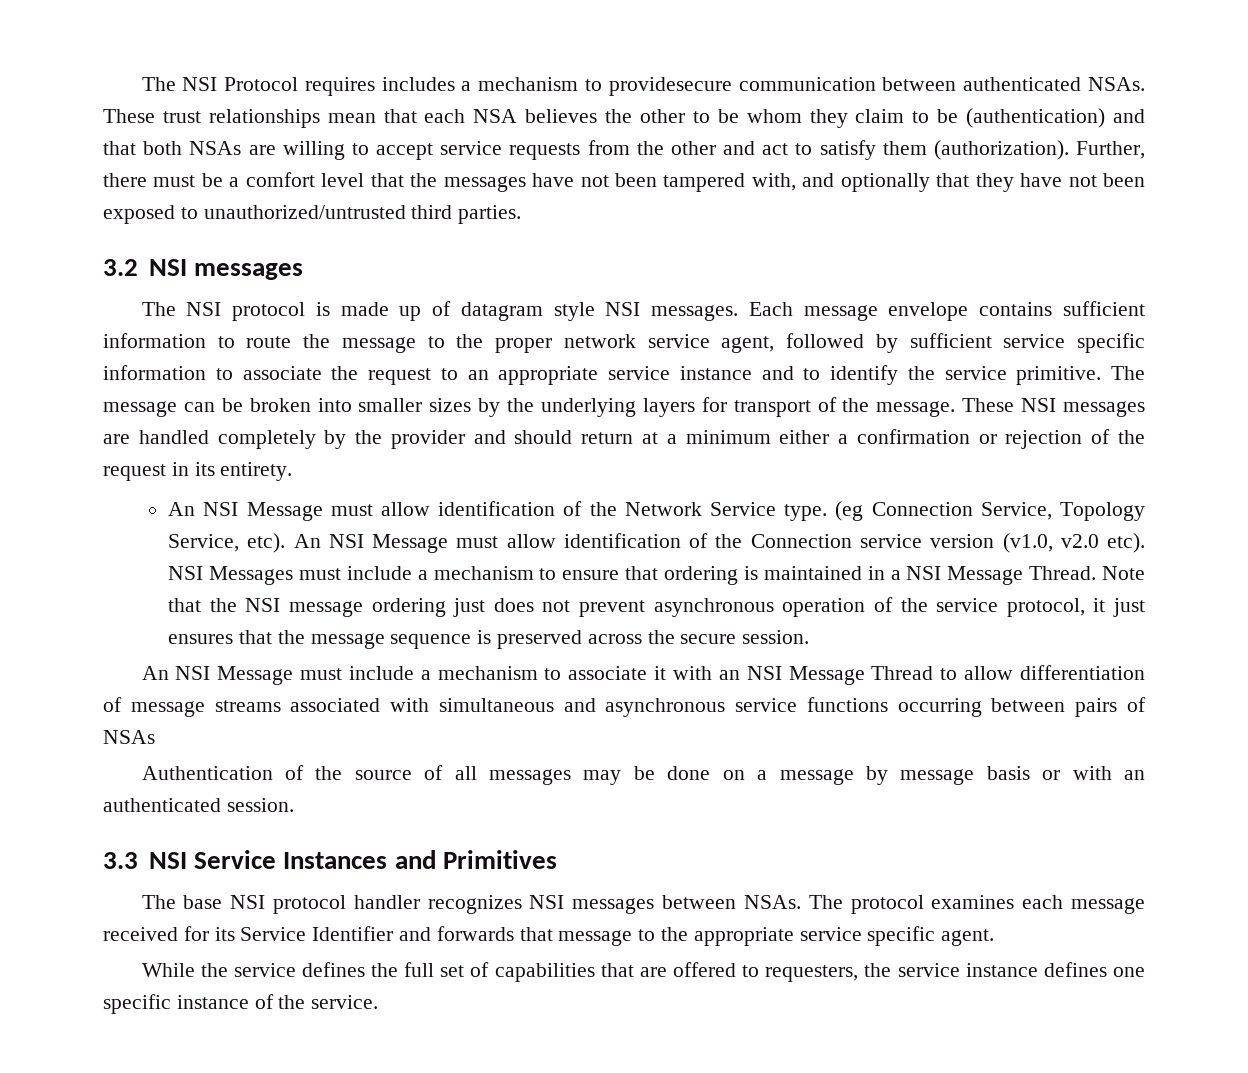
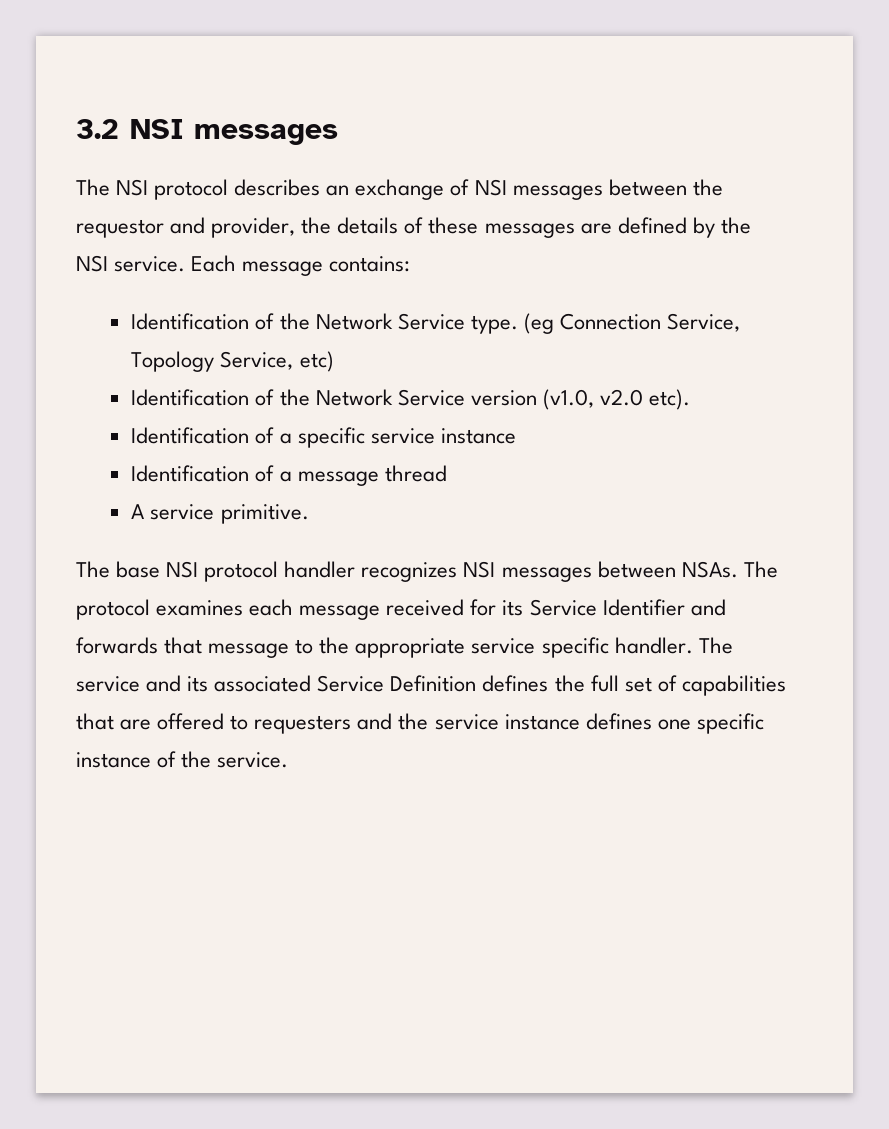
[141,77,1145,96] [103,108,1146,128] [103,140,1145,160] [103,172,1146,192] [103,205,522,224] The NSI Protocol requires includes a mechanism to providesecure communication between authenticated NSAs. These trust relationships mean that each NSA believes the other to be whom they claim to be (authentication) and that both NSAs are willing to accept service requests from the other and act to satisfy them (authorization). Further, there must be a comfort level that the messages have not been tampered with, and optionally that they have not been exposed to unauthorized/untrusted third parties. // -> (76, 129) none
[315,301,1146,321] [103,333,1145,353] [103,365,1145,385] [103,397,1146,417] [103,429,1146,449] [103,462,293,481] [168,501,556,521] is made up of datagram style NSI messages. Each message envelope contains sufficient information to route the message to the proper network service agent, followed by sufficient service specific information to associate the request to an appropriate service instance and to identify the service primitive. The message can be broken into smaller sizes by the underlying layers for transport of the message. These NSI messages are handled completely by the provider and should return at a minimum either a confirmation or rejection of the request in its entirety. // An NSI Message must allow identification -> [234,179,723,200] [76,217,751,238] [76,255,411,276] [131,313,250,330] describes an exchange of NSI messages between the requestor and provider, the details of these messages are defined by the NSI service. Each message contains: // Identification
[247,533,1145,553] [168,566,1145,585] [168,597,1146,617] [168,630,810,649] [141,665,1145,685] [103,697,1146,717] [103,730,155,744] [141,765,1145,785] [103,798,294,812] [103,850,557,869] etc). An NSI Message must allow identification of the Connection service version (v1.0, v2.0 etc). NSI Messages must include a mechanism to ensure that ordering is maintained in a NSI Message Thread. Note that the NSI message ordering just does not prevent asynchronous operation of the service protocol, it just ensures that the message sequence is preserved across the secure session. // An NSI Message must include a mechanism to associate it with an NSI Message Thread to allow differentiation of message streams associated with simultaneous and asynchronous service functions occurring between pairs of NSAs // Authentication of the source of all messages may be done on a message by message basis or with an authenticated session. // 3.3 NSI Service Instances and Primitives -> [299,351,334,372] [131,389,690,410] [131,427,516,448] [131,465,447,486] [131,504,309,524] etc) // Identification of the Network Service version (v1.0, v2.0 etc). // Identification of a specific service instance // Identification of a message thread // A service primitive.
[941,929,995,946] [141,963,296,977] agent. // While the service -> [614,637,733,654] [76,675,477,692] handler. The service and its associated Service Definition
[765,965,859,982] requesters, -> [254,713,393,734] requesters and

